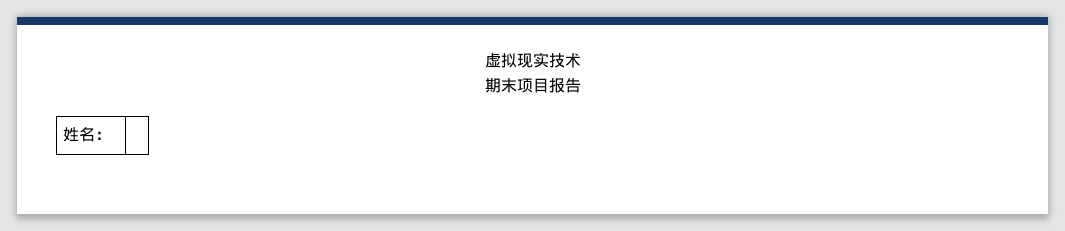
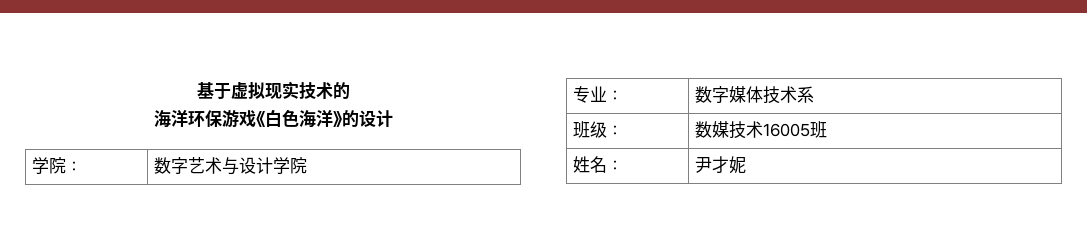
(484, 60) none -> [196,82,231,99] 基于
[484,78,581,93] // 期末项目报告 -> [332,82,350,99] [153,109,393,128] [32,157,83,174] [154,157,308,175] [573,86,624,103] [695,86,815,104] [573,121,624,138] [695,121,828,139] 的 // 海洋环保游戏《白色海洋》的设计 // 学院： | 数字艺术与设计学院 // 专业： | 数字媒体技术系 // 班级： | 数媒技术16005班
(112, 135) none -> [695,156,747,174] 尹才妮

